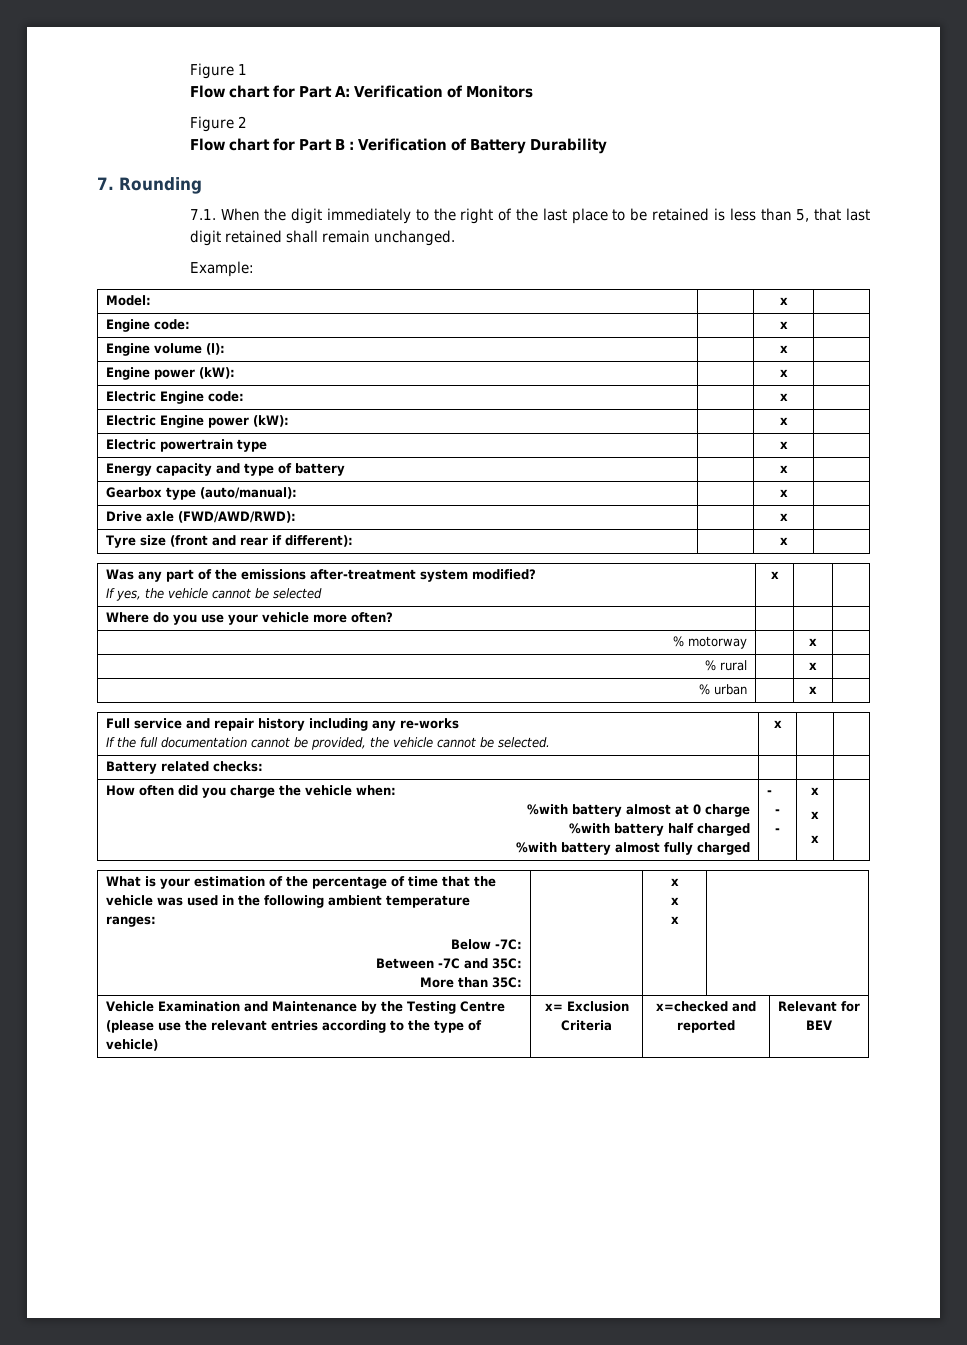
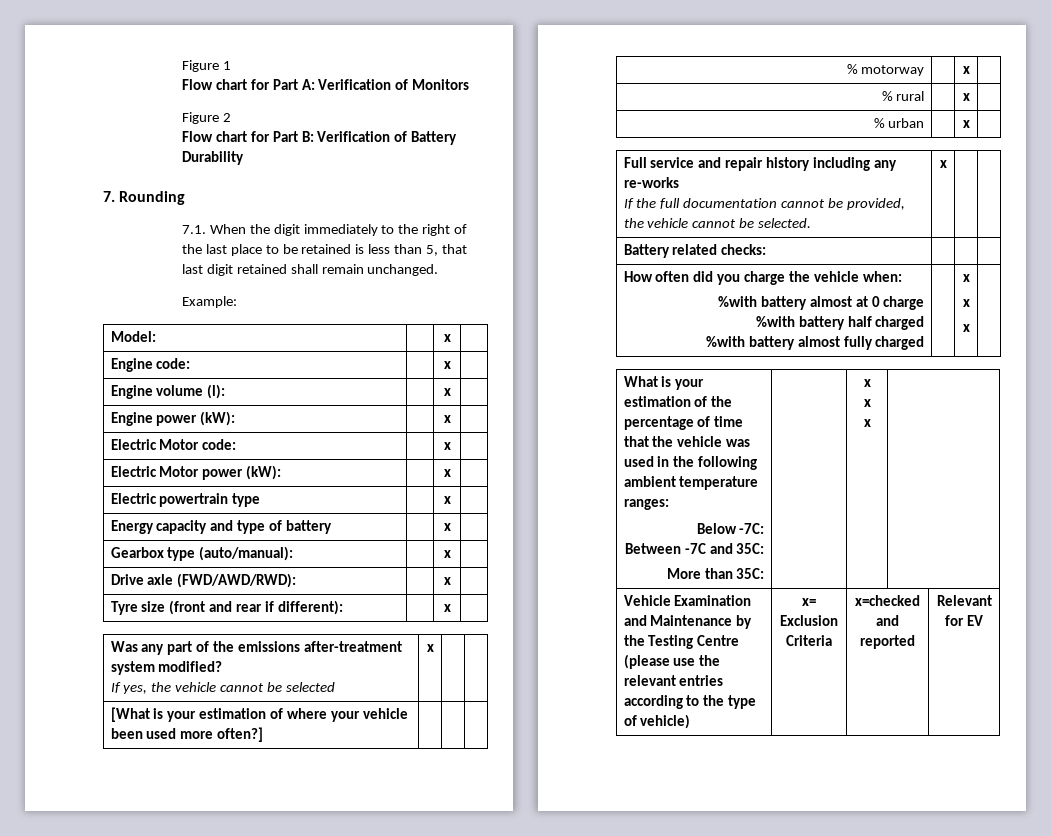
[334,139,354,150] B : -> [301,131,314,142] B:
[159,391,204,404] Engine -> [159,439,200,450] Motor
[159,415,204,428] Engine -> [159,466,200,477] Motor
[105,612,393,625] Where do you use your vehicle more often? -> [110,707,408,722] [110,727,264,742] [What is your estimation of where your vehicle been used more often?]
[766,790,772,795] [775,809,780,814] [775,828,780,833] - // - // - -> (925, 343) none
[806,1020,832,1030] BEV -> [966,615,983,626] EV

